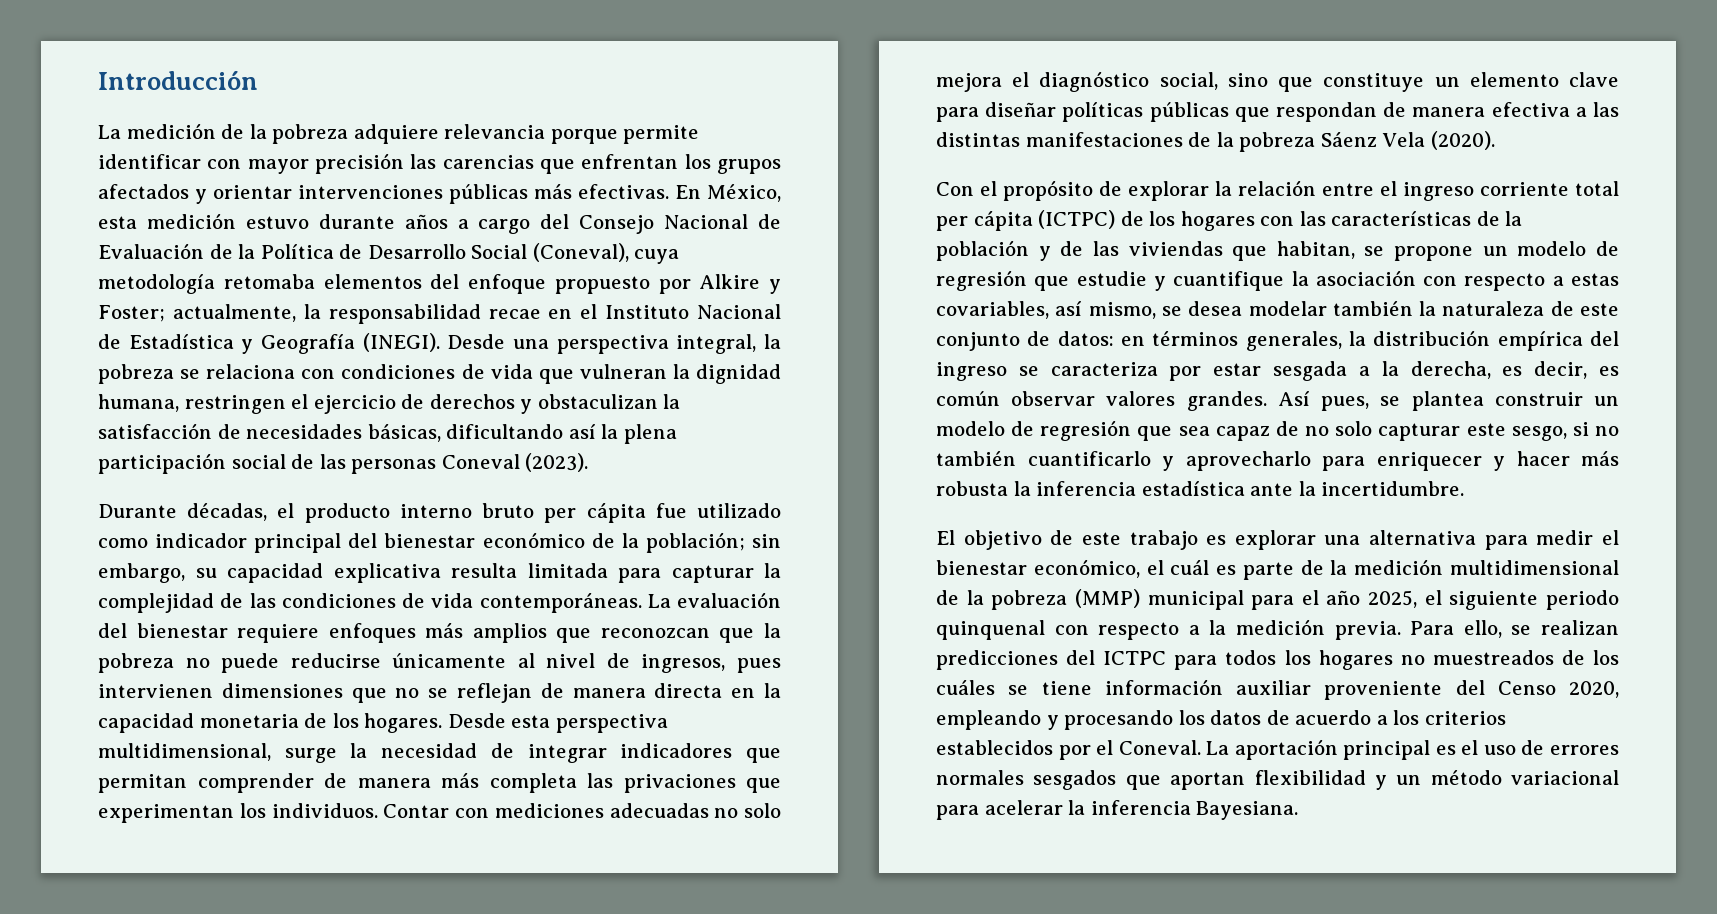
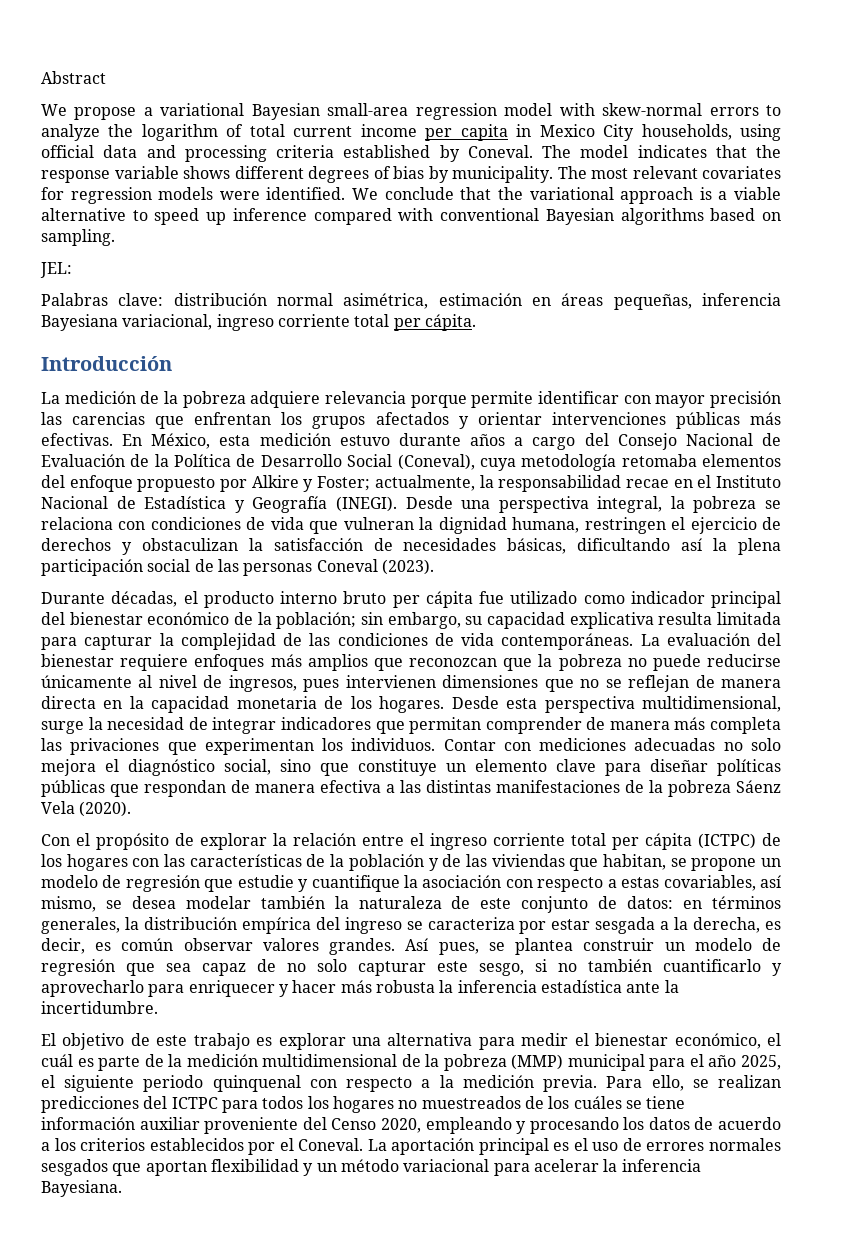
(98, 80) none -> [41,71,106,84] [41,103,782,120] [41,124,781,141] [41,145,781,162] [41,166,781,183] [41,187,782,204] [41,208,782,225] [41,229,115,246] [40,262,72,278] [41,293,781,310] [41,314,476,331] Abstract // We propose a variational Bayesian small-area regression model with skew-normal errors to analyze the logarithm of total current income per capita in Mexico City households, using official data and processing criteria established by Coneval. The model indicates that the response variable shows different degrees of bias by municipality. The most relevant covariates for regression models were identified. We conclude that the variational approach is a viable alternative to speed up inference compared with conventional Bayesian algorithms based on sampling. // JEL: // Palabras clave: distribución normal asimétrica, estimación en áreas pequeñas, inferencia Bayesiana variacional, ingreso corriente total per cápita. //

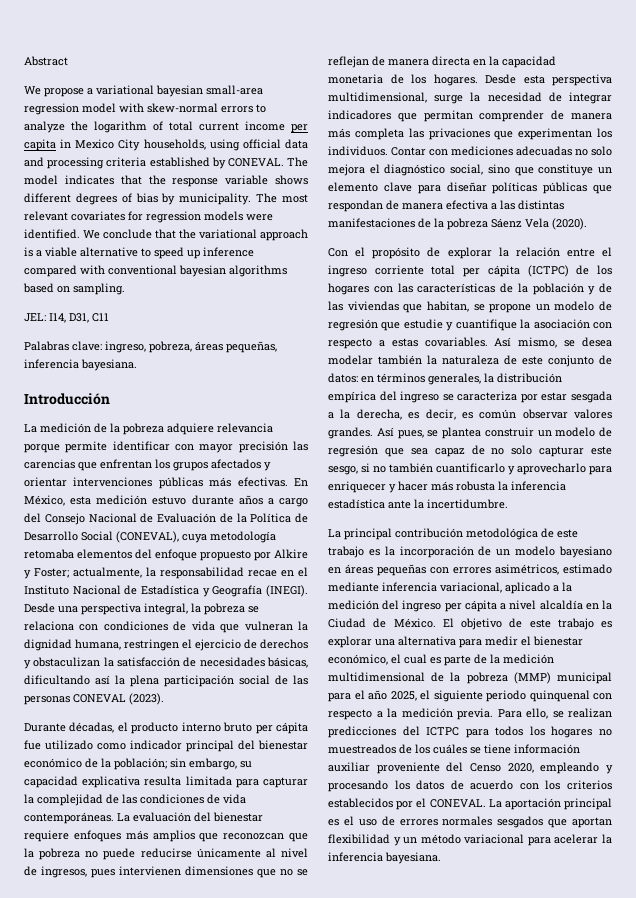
[251,103,320,120] Bayesian -> [156,85,203,97] bayesian
[467,145,533,158] Coneval. -> [227,158,284,167] CONEVAL.
[545,208,614,225] Bayesian -> [179,265,226,277] bayesian
(72, 270) none -> [49,313,109,323] I14, D31, C11
[173,293,781,310] [41,314,476,331] distribución normal asimétrica, estimación en áreas pequeñas, inferencia Bayesiana variacional, ingreso corriente total per cápita. -> [105,341,277,353] [24,359,137,371] ingreso, pobreza, áreas pequeñas, inferencia bayesiana.
[397,454,475,470] (Coneval), -> [116,531,179,543] (CONEVAL),
[316,559,378,572] Coneval -> [73,694,126,703] CONEVAL
[663,875,782,891] covariables, así -> [424,337,512,347] covariables. Así
(158, 1007) none -> [328,528,578,540] [328,546,612,558] [328,564,612,576] [328,582,572,594] [328,600,612,612] [328,618,436,628] La principal contribución metodológica de este trabajo es la incorporación de un modelo bayesiano en áreas pequeñas con errores asimétricos, estimado mediante inferencia variacional, aplicado a la medición del ingreso per cápita a nivel alcaldía en la Ciudad de México.
[41,1054,73,1067] cuál -> [404,654,427,664] cual
[41,1142,50,1151] a -> [519,783,539,790] con
[298,1138,364,1151] Coneval. -> [429,799,486,808] CONEVAL.
[41,1180,122,1197] Bayesiana. -> [385,852,441,864] bayesiana.

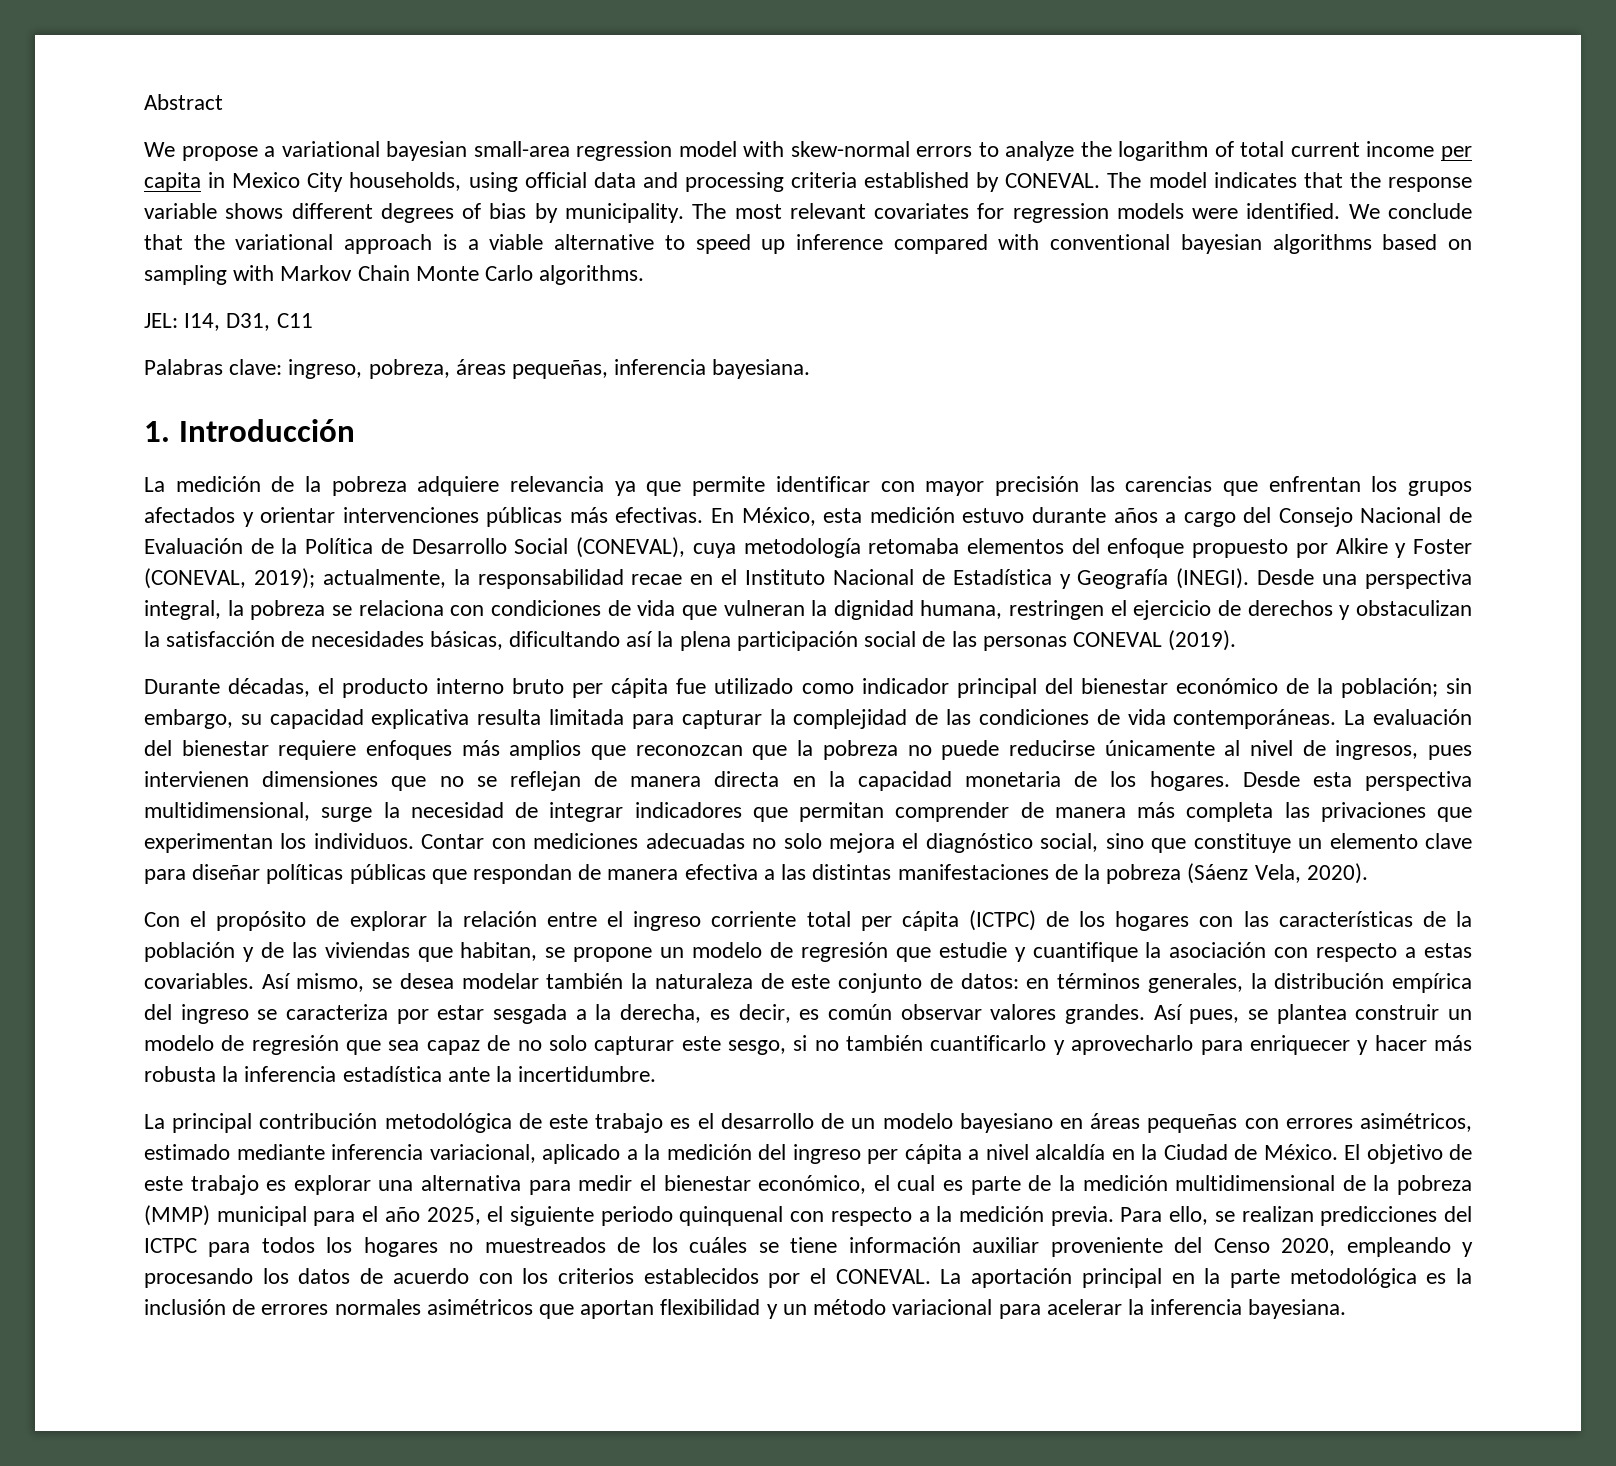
[73,283,125,295] sampling. -> [144,265,645,285] sampling with Markov Chain Monte Carlo algorithms.
(137, 365) none -> [144,421,170,442] 1.
[24,444,60,453] porque -> [614,481,682,496] ya que
[34,568,69,578] Foster; -> [1412,539,1472,554] [144,568,315,589] Foster (CONEVAL, 2019);
[129,693,164,705] (2023). -> [1168,630,1237,651] (2019).
[491,218,587,230] Sáenz Vela (2020). -> [1187,863,1368,884] (Sáenz Vela, 2020).
[384,546,474,558] la incorporación -> [697,1113,814,1129] el desarrollo
[328,816,377,826] es el uso -> [1171,1268,1473,1288] [144,1299,226,1315] en la parte metodológica es la inclusión
[497,816,544,828] sesgados -> [426,1299,533,1315] asimétricos

